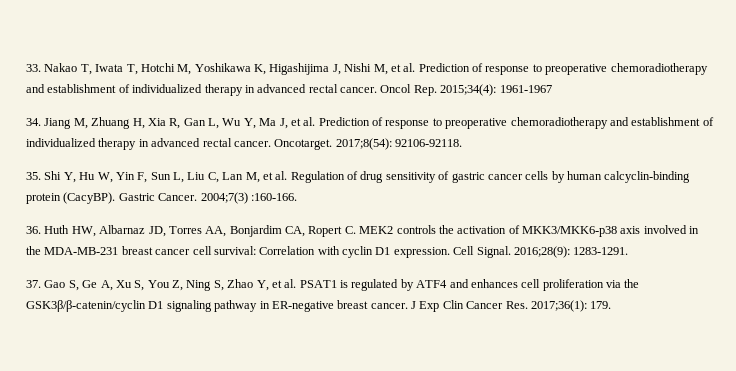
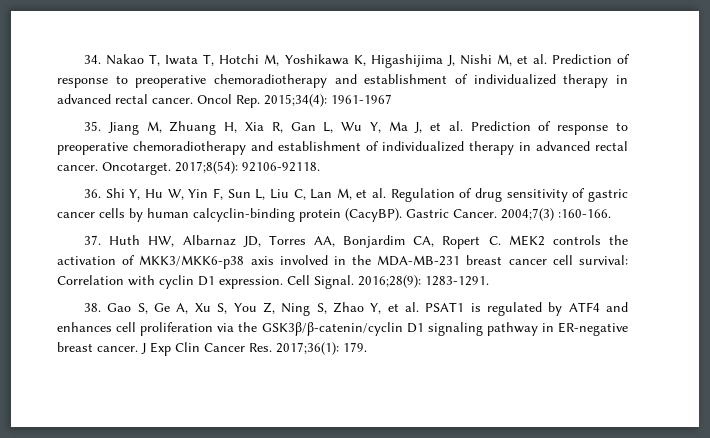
[26,64,41,72] 33. -> [84,55,102,64] 34.
[26,118,41,126] 34. -> [84,121,102,131] 35.
[26,172,41,180] 35. -> [84,189,102,198] 36.
[26,226,41,234] 36. -> [84,235,102,245] 37.
[26,280,41,288] 37. -> [84,303,102,312] 38.

